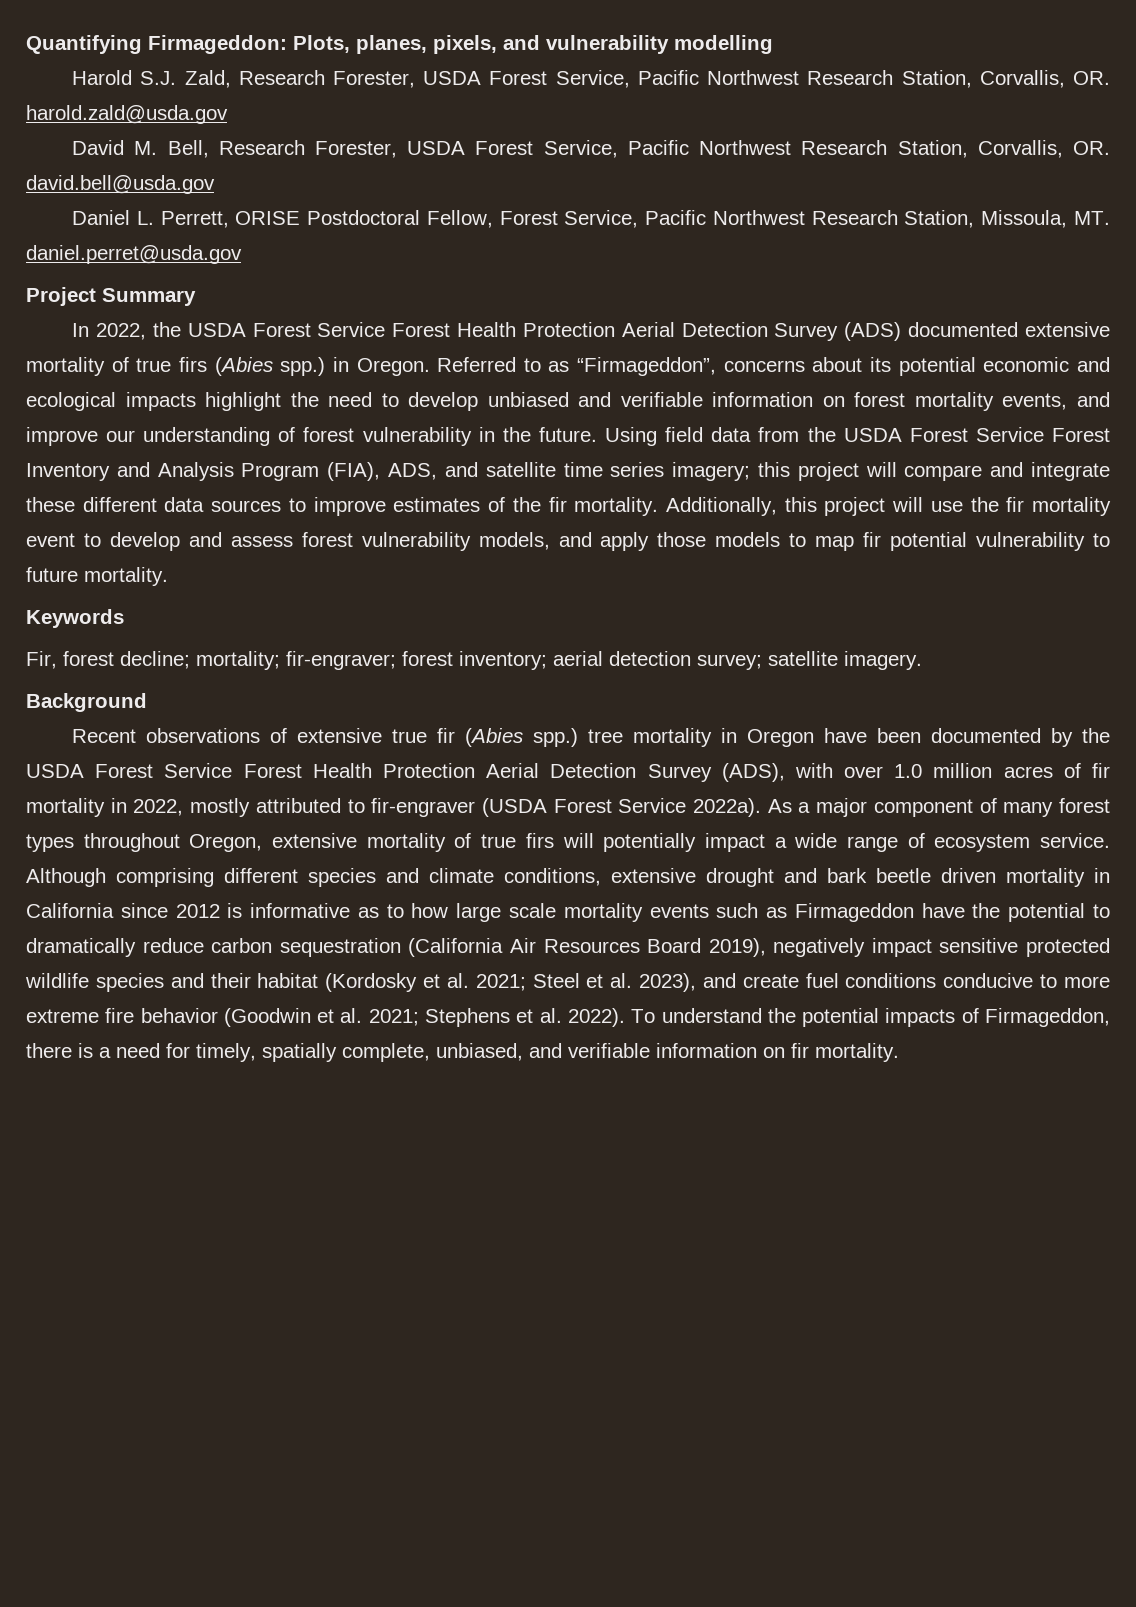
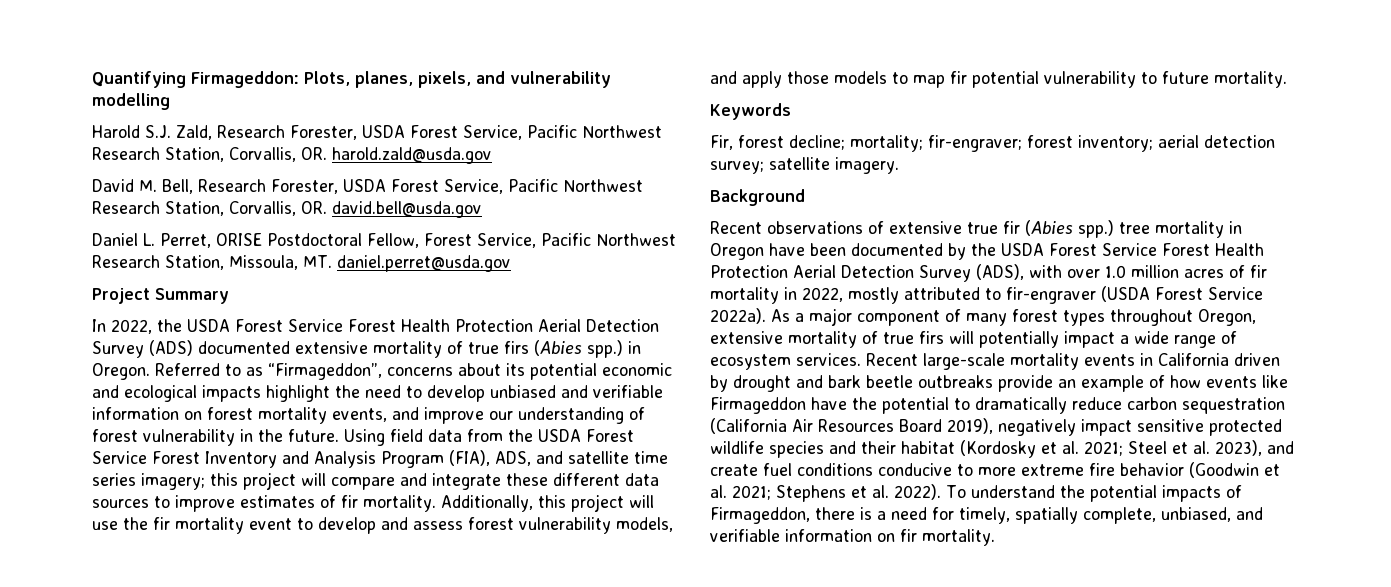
[160,211,229,228] Perrett, -> [160,233,211,248] Perret,
[512,497,541,512] the -> (336, 501) none
[1040,833,1110,848] [26,868,1110,887] [26,903,788,922] service. Although comprising different species and climate conditions, extensive drought and bark beetle driven mortality in California since 2012 is informative as to how large scale mortality events such as -> [796,353,1280,370] [710,375,1288,392] services. Recent large-scale mortality events in California driven by drought and bark beetle outbreaks provide an example of how events like

